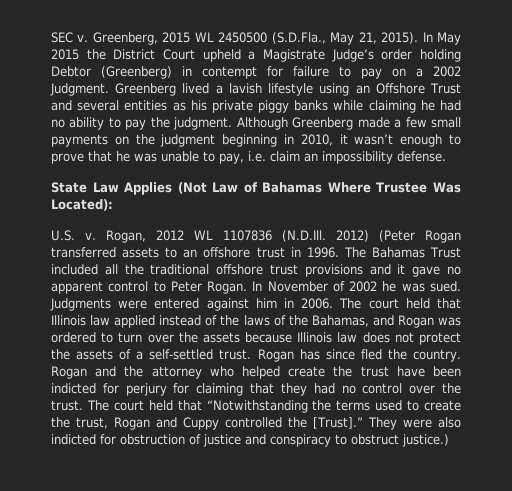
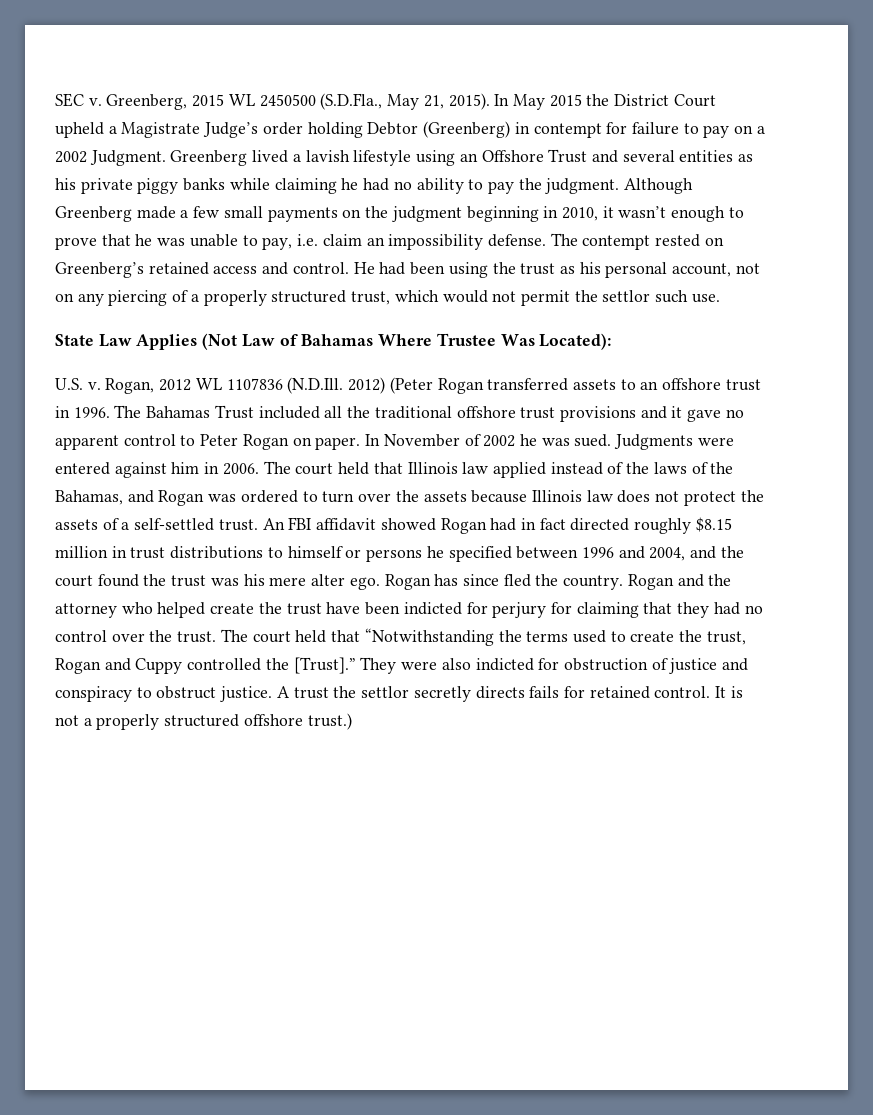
(446, 156) none -> [550,233,724,250] [55,262,760,278] [55,290,720,306] The contempt rested on Greenberg’s retained access and control. He had been using the trust as his personal account, not on any piercing of a properly structured trust, which would not permit the settlor such use.
[207,281,248,294] Rogan. -> [242,434,361,450] Rogan on paper.
(252, 354) none -> [262,517,732,534] [55,546,744,562] [55,574,380,590] An FBI affidavit showed Rogan had in fact directed roughly $8.15 million in trust distributions to himself or persons he specified between 1996 and 2004, and the court found the trust was his mere alter ego.
[402,434,449,447] justice.) -> [220,686,743,702] [55,713,352,730] justice. A trust the settlor secretly directs fails for retained control. It is not a properly structured offshore trust.)

